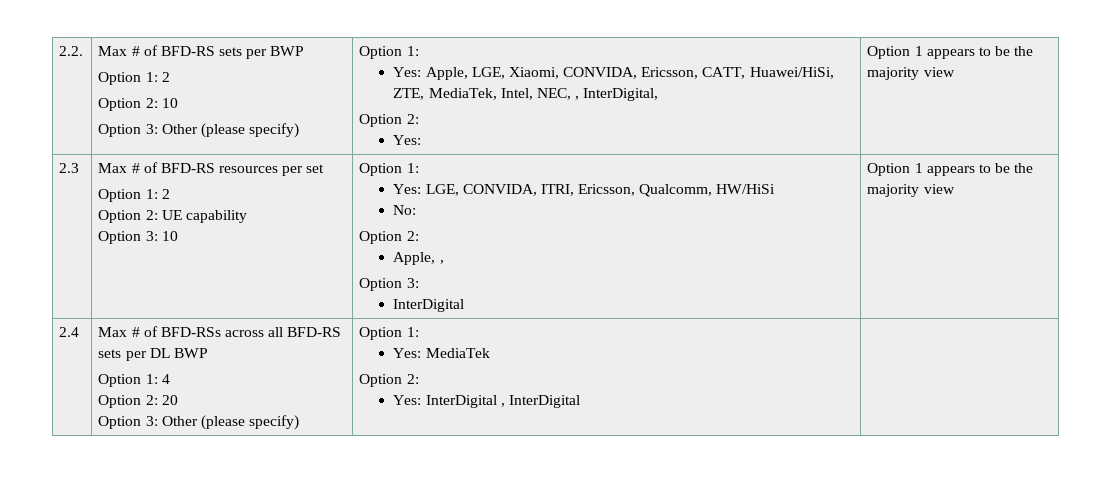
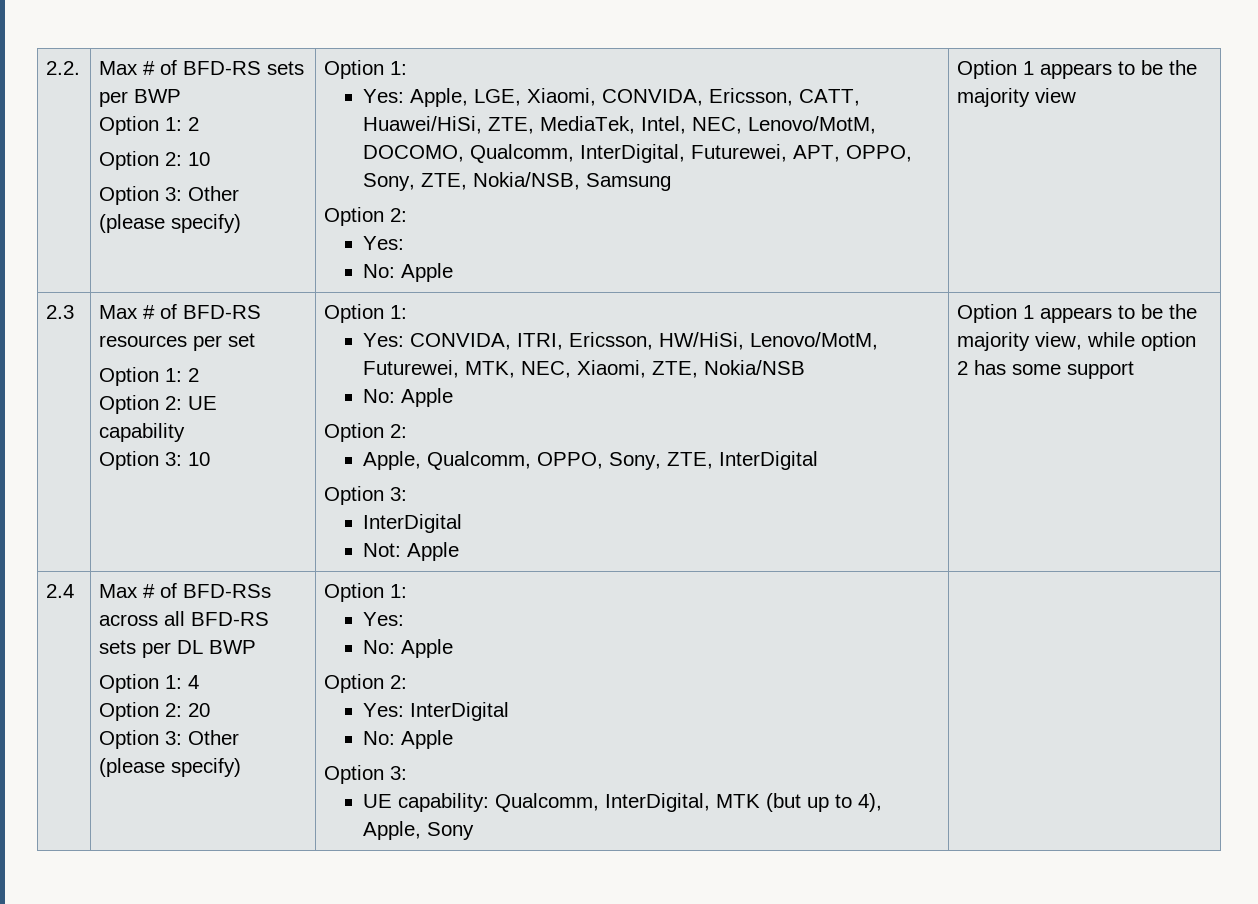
[575,88,659,101] [359,114,419,127] [393,135,422,145] , InterDigital, // Option 2: // Yes: -> [747,116,876,134] [362,144,912,163] [362,172,671,191] [324,207,408,226] [362,236,404,250] [362,263,453,282] Lenovo/MotM, DOCOMO, Qualcomm, InterDigital, Futurewei, APT, OPPO, Sony, ZTE, Nokia/NSB, Samsung // Option 2: // Yes: // No: Apple
[425,184,459,196] LGE, -> (404, 340) none
[639,184,776,197] [393,205,417,215] Qualcomm, HW/HiSi // No: -> [658,332,878,350] [362,360,805,378] [362,388,453,407] HW/HiSi, Lenovo/MotM, Futurewei, MTK, NEC, Xiaomi, ZTE, Nokia/NSB // No: Apple
[439,260,444,264] , -> [426,451,818,470] Qualcomm, OPPO, Sony, ZTE, InterDigital
[867,163,1034,176] [867,184,955,197] | Option 1 appears to be the majority view -> [362,542,459,561] [957,304,1198,323] [957,332,1197,351] [957,360,1135,379] // Not: Apple | Option 1 appears to be the majority view, while option 2 has some support
[425,348,490,358] MediaTek -> [362,639,453,658] // No: Apple
[500,395,580,408] , InterDigital -> [362,730,453,749] [324,765,408,784] [362,793,882,812] [362,821,474,840] // No: Apple // Option 3: // UE capability: Qualcomm, InterDigital, MTK (but up to 4), Apple, Sony

